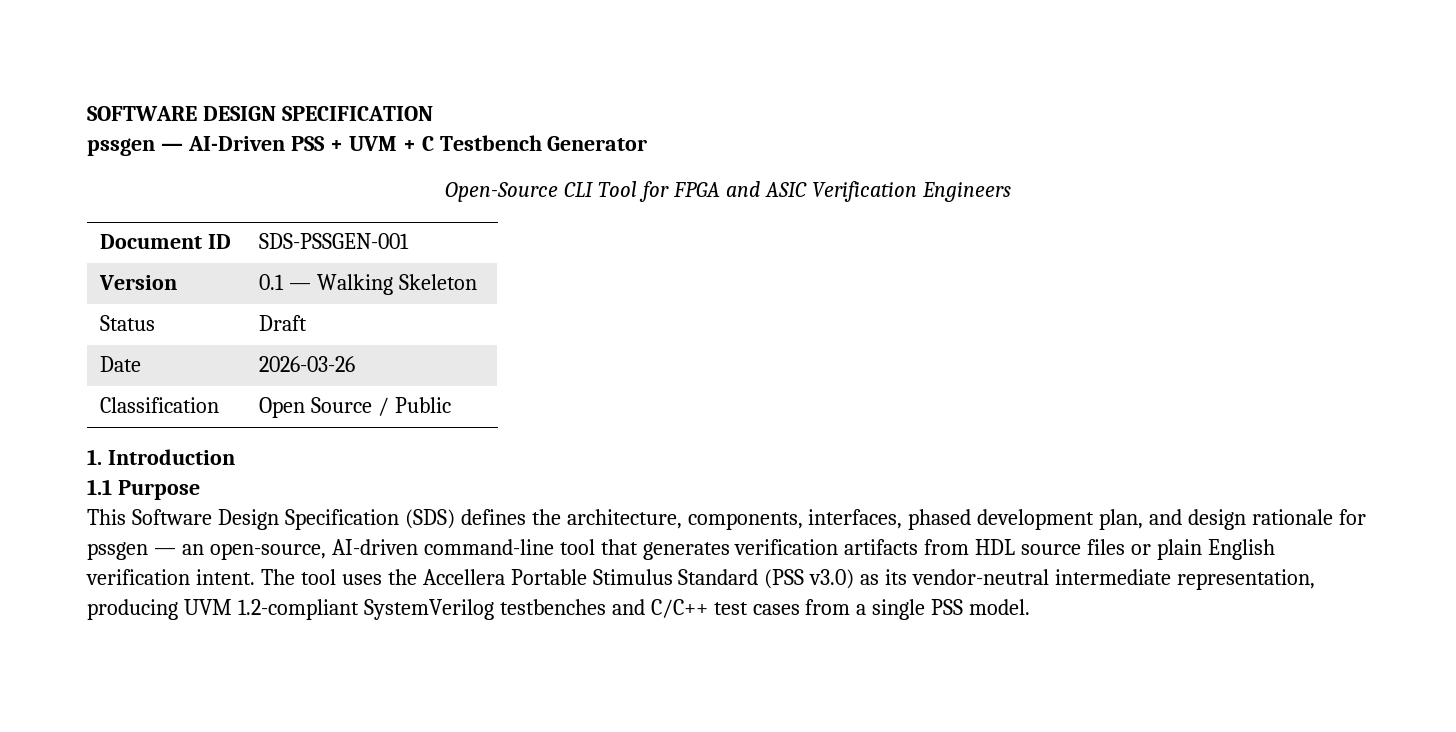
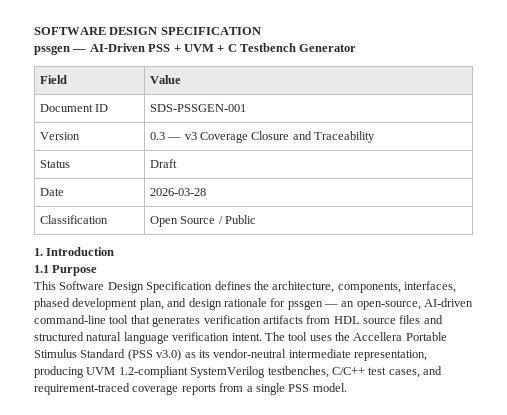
[445,181,1011,202] [100,234,232,249] [259,233,410,249] [99,275,178,290] [259,274,477,295] // Open-Source CLI Tool for FPGA and ASIC Verification Engineers // Document ID | SDS-PSSGEN-001 // Version | 0.1 — Walking Skeleton -> [39,75,67,84] [149,75,181,84] [39,104,109,112] [149,104,246,112] [39,132,80,140] [149,131,376,143] // Field | Value // Document ID | SDS-PSSGEN-001 // Version | 0.3 — v3 Coverage Closure and Traceability
[259,356,356,372] 2026-03-26 -> [149,188,206,196] 2026-03-28
[404,509,455,529] (SDS) -> (213, 287) none
[1131,539,1275,560] or plain English -> [423,315,443,324] [34,332,169,344] and structured natural language
[499,599,800,618] testbenches and C/C++ test cases -> [267,366,442,378] [34,383,216,395] testbenches, C/C++ test cases, and requirement-traced coverage reports

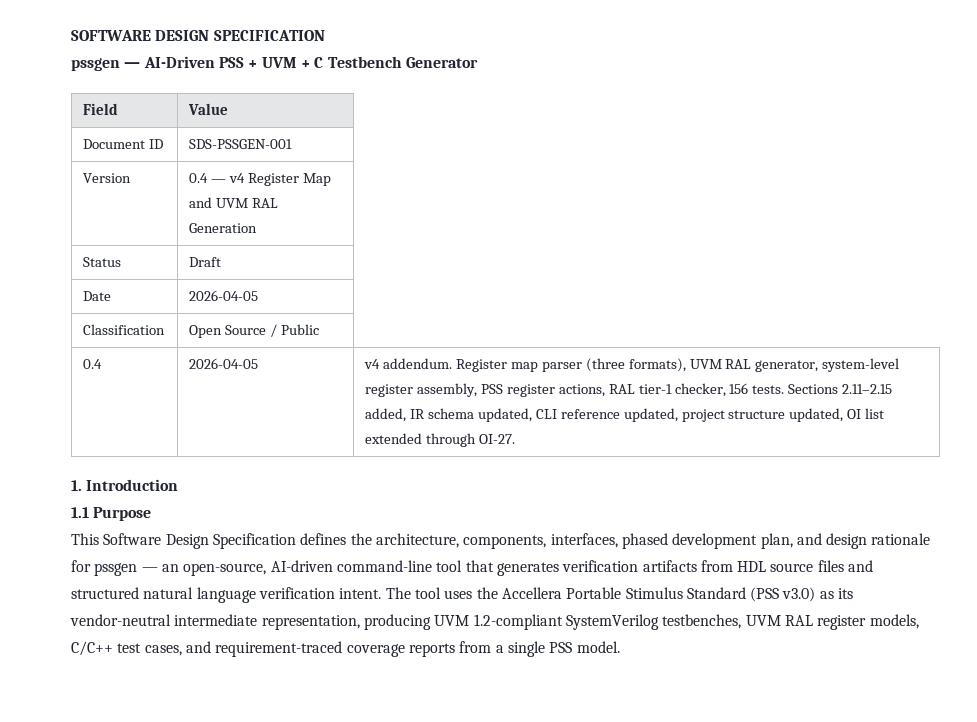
[149,131,376,143] 0.3 — v3 Coverage Closure and Traceability -> [189,173,331,186] [189,197,278,208] [189,223,258,233] 0.4 — v4 Register Map and UVM RAL Generation
[149,188,206,196] 2026-03-28 -> [189,290,259,301] 2026-04-05
(256, 219) none -> [83,359,103,369] [189,358,259,369] [364,358,900,372] [365,383,893,397] [365,408,885,422] [365,433,515,447] // 0.4 | 2026-04-05 | v4 addendum. Register map parser (three formats), UVM RAL generator, system-level register assembly, PSS register actions, RAL tier-1 checker, 156 tests. Sections 2.11–2.15 added, IR schema updated, CLI reference updated, project structure updated, OI list extended through OI-27.
(329, 372) none -> [745,614,919,630] UVM RAL register models,

